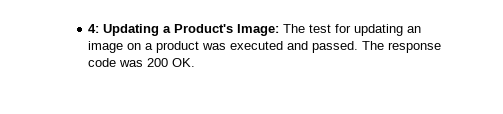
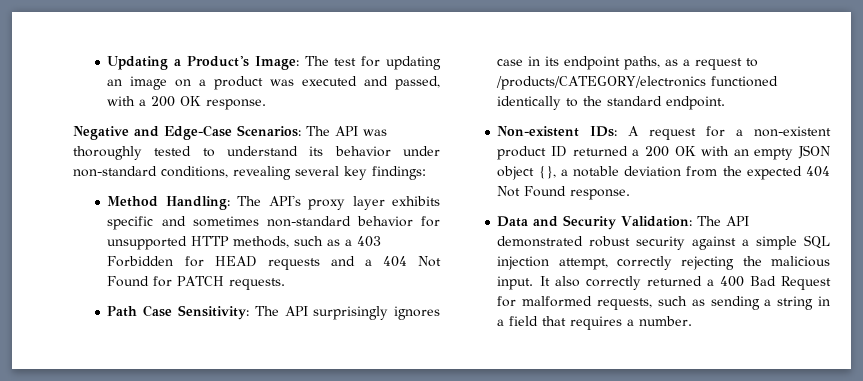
[88,24,100,33] 4: -> (107, 63) none
[312,41,442,53] [88,58,196,67] passed. The response code was 200 OK. -> [395,76,440,90] [107,96,267,110] [73,125,387,140] [73,146,440,160] [73,166,426,180] [107,195,440,210] [107,216,440,230] [107,236,382,250] [107,256,441,270] [107,276,286,290] [107,305,440,320] [497,56,759,70] [496,76,779,90] [497,96,726,110] [497,126,831,140] [497,145,830,160] [497,166,830,180] [497,186,631,200] [497,215,750,230] [497,235,830,250] [497,256,830,270] [497,276,831,290] [497,296,830,310] [497,316,693,330] passed, with a 200 OK response. // Negative and Edge-Case Scenarios: The API was thoroughly tested to understand its behavior under non-standard conditions, revealing several key findings: // Method Handling: The API's proxy layer exhibits specific and sometimes non-standard behavior for unsupported HTTP methods, such as a 403 Forbidden for HEAD requests and a 404 Not Found for PATCH requests. // Path Case Sensitivity: The API surprisingly ignores case in its endpoint paths, as a request to /products/CATEGORY/electronics functioned identically to the standard endpoint. // Non-existent IDs: A request for a non-existent product ID returned a 200 OK with an empty JSON object {}, a notable deviation from the expected 404 Not Found response. // Data and Security Validation: The API demonstrated robust security against a simple SQL injection attempt, correctly rejecting the malicious input. It also correctly returned a 400 Bad Request for malformed requests, such as sending a string in a field that requires a number.

